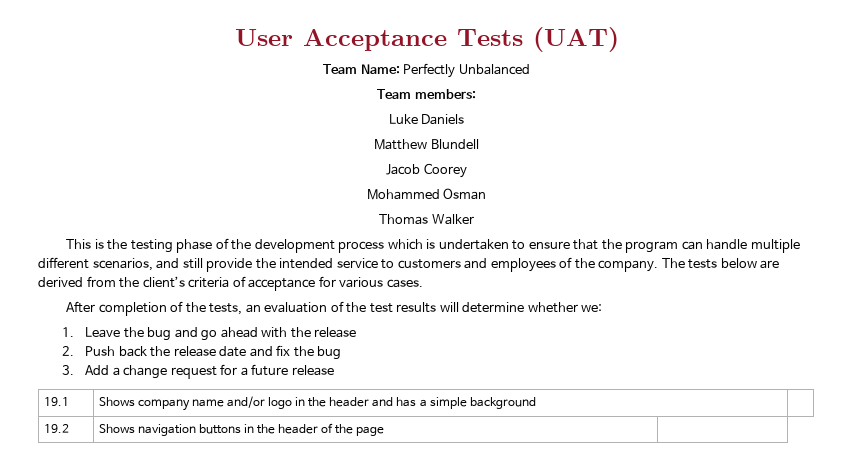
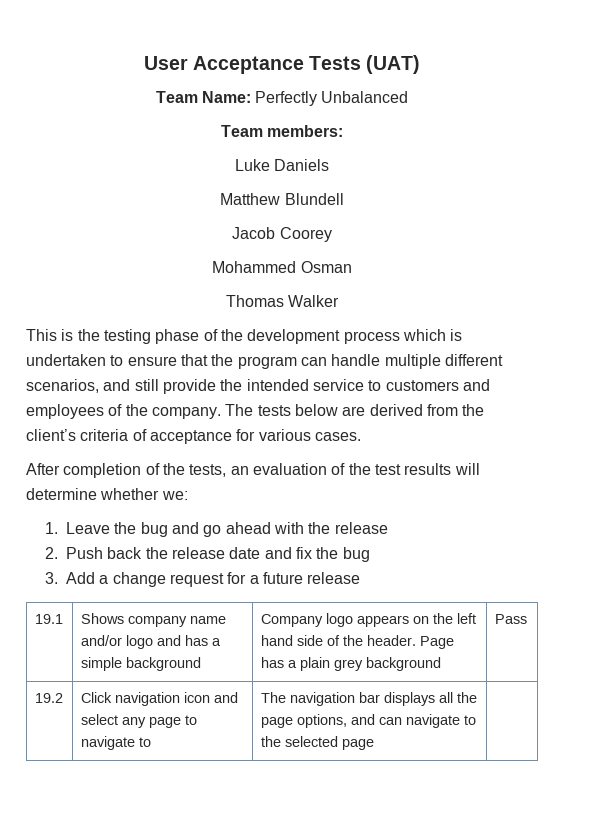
[295,397,370,407] in the header -> (153, 642) none
[43,424,69,433] [98,423,354,436] // 19.2 | Shows navigation buttons in the header of the -> [260,613,476,627] [260,635,454,649] [260,657,441,671] [494,614,527,624] [34,693,63,703] [80,692,238,706] [80,714,197,728] [80,736,151,750] [260,692,477,706] [260,714,476,728] [260,736,338,747] Company logo appears on the left hand side of the header. Page has a plain grey background | Pass // 19.2 | Click navigation icon and select any page to navigate to | The navigation bar displays all the page options, and can navigate to the selected

